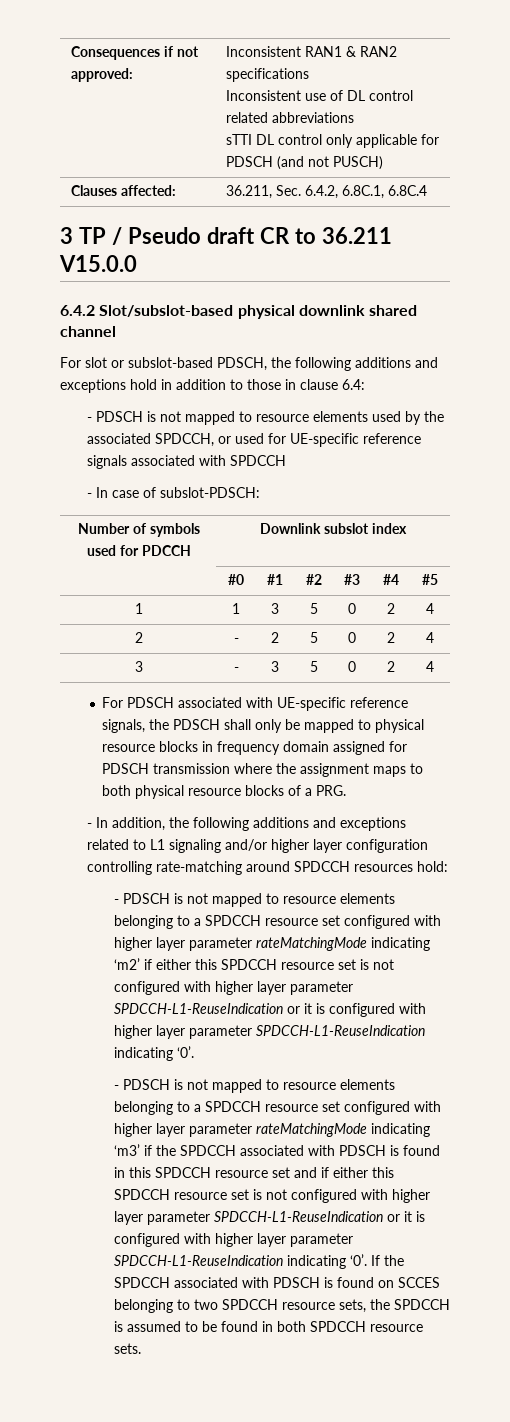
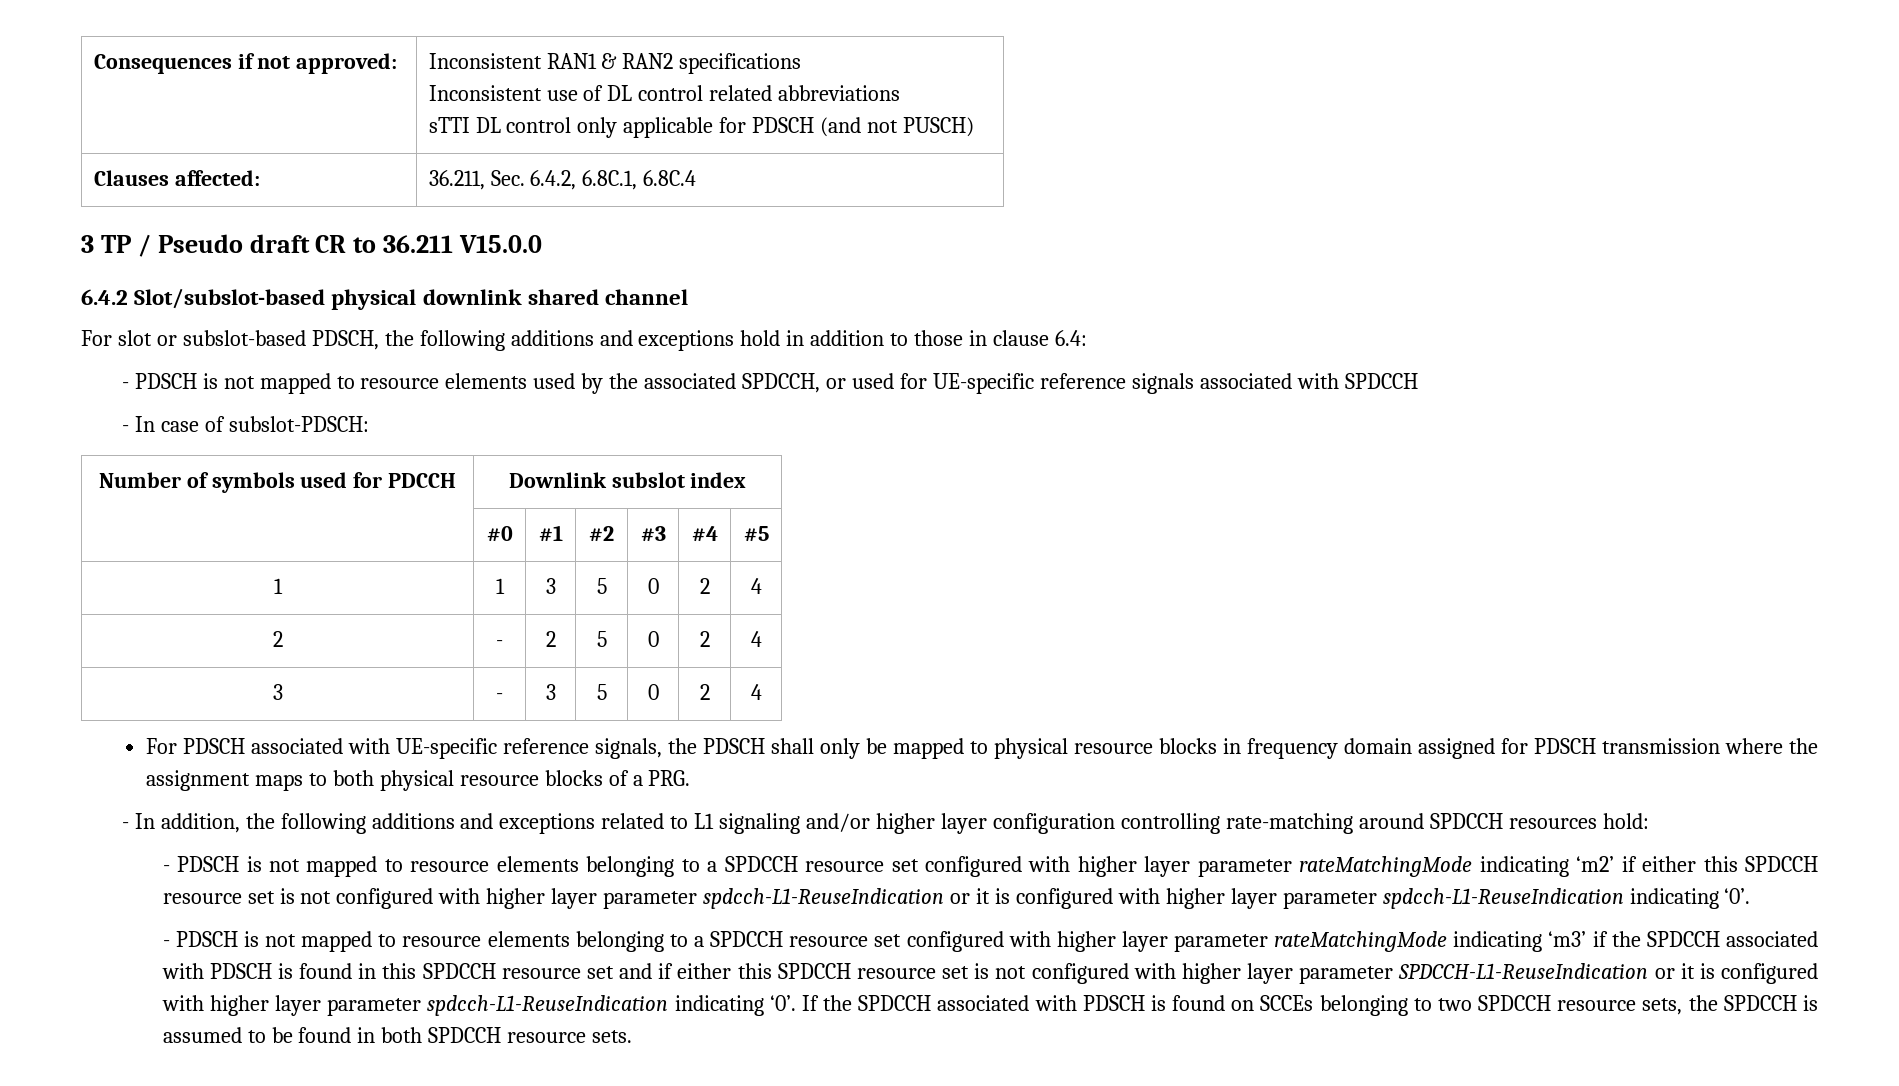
[113,1003,426,1017] [113,1025,425,1039] SPDCCH-L1-ReuseIndication or it is configured with higher layer parameter SPDCCH-L1-ReuseIndication -> [703,888,1624,909] spdcch-L1-ReuseIndication or it is configured with higher layer parameter spdcch-L1-ReuseIndication
[113,1255,283,1266] SPDCCH-L1-ReuseIndication -> [427,995,669,1016] spdcch-L1-ReuseIndication
[397,1277,440,1288] SCCES -> [1260,995,1314,1011] SCCEs

